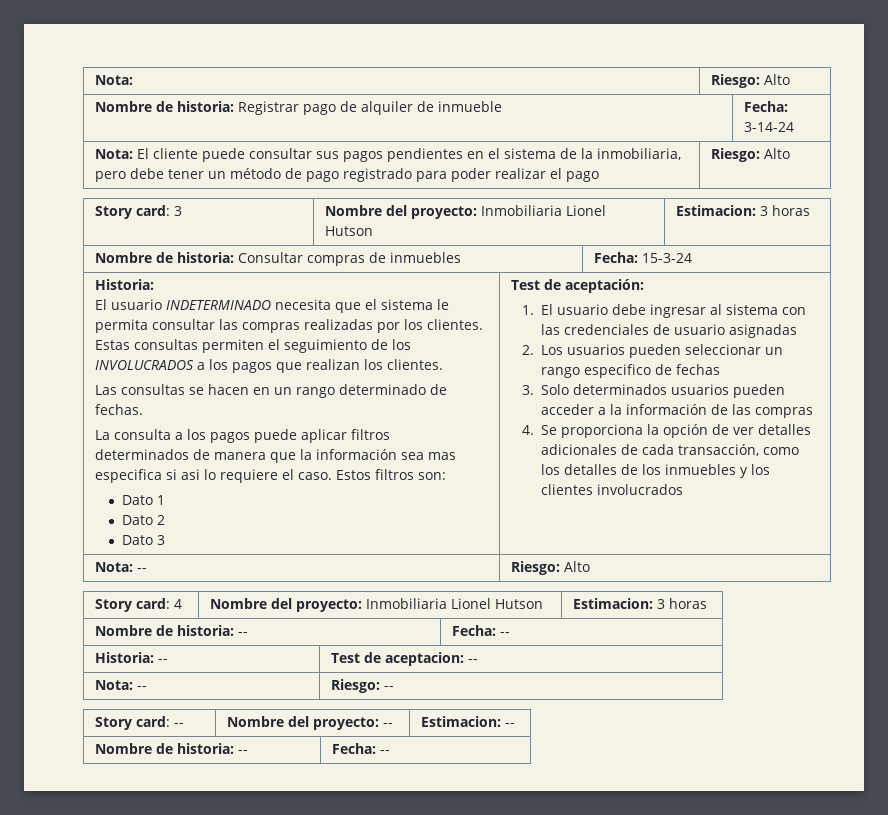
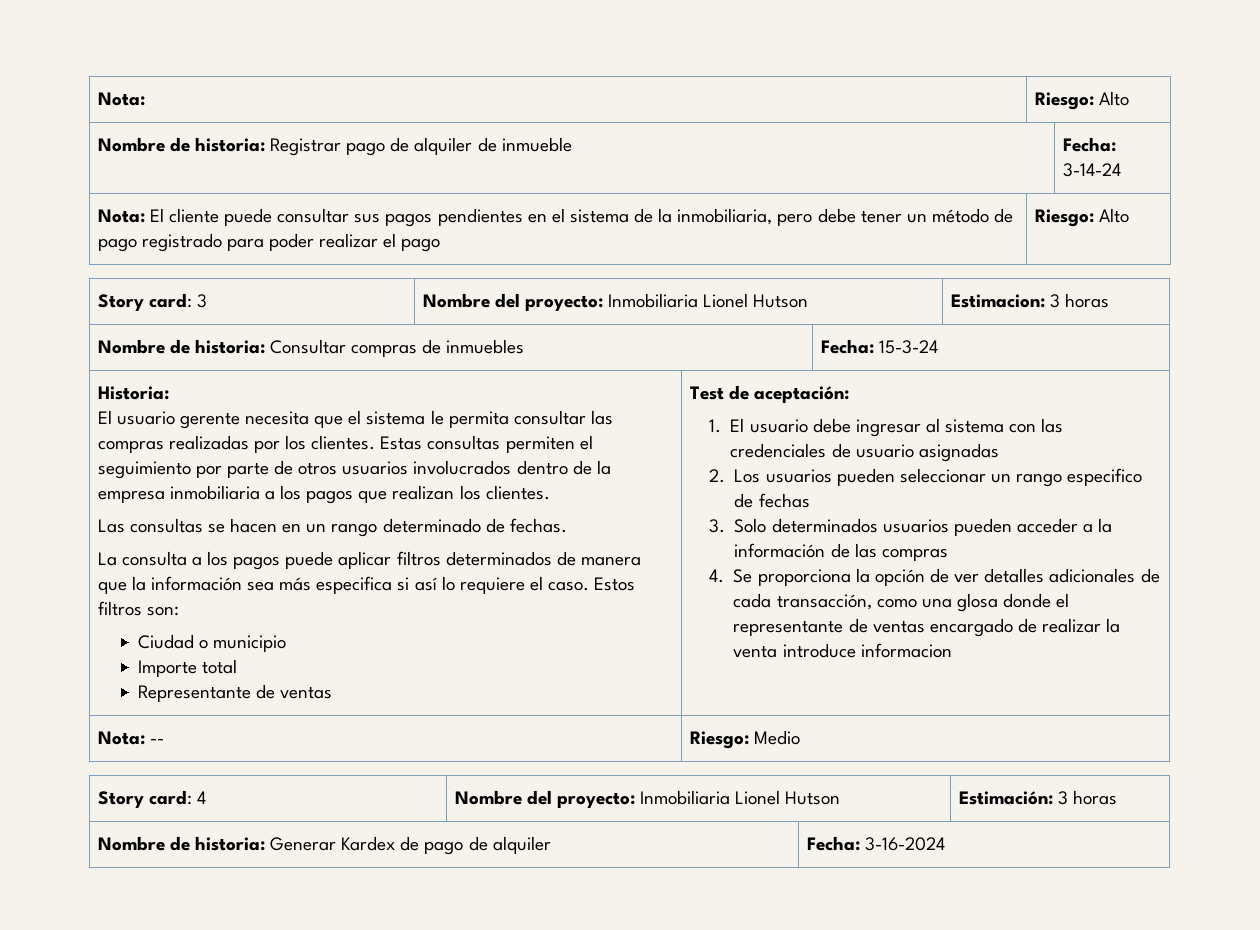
[166,300,272,310] INDETERMINADO -> [179,413,240,429] gerente
[371,339,412,350] [95,360,195,370] de los INVOLUCRADOS -> [195,460,611,478] [97,485,260,503] por parte de otros usuarios involucrados dentro de la empresa inmobiliaria
[428,452,457,460] mas -> [279,577,312,591] más
[181,469,201,480] asi -> [414,577,437,591] así
[121,495,165,505] [121,515,165,525] [121,535,165,545] Dato 1 // Dato 2 // Dato 3 -> [137,634,287,652] [137,659,238,677] [137,684,333,702] Ciudad o municipio // Importe total // Representante de ventas
[541,464,771,478] [541,484,684,495] [95,562,148,572] [511,561,591,575] los detalles de los inmuebles y los clientes involucrados // Nota: -- | Riesgo: Alto -> [921,593,1070,612] [733,618,1121,637] [733,643,952,658] [97,731,164,745] [689,730,800,749] una glosa donde el representante de ventas encargado de realizar la venta introduce informacion // Nota: -- | Riesgo: Medio
[573,598,708,609] [95,625,249,636] [452,625,511,636] [95,652,169,663] [331,652,479,666] [95,680,148,690] [331,679,395,693] [95,716,185,730] [227,716,394,730] [421,716,516,727] [95,743,249,754] [332,743,391,754] Estimacion: 3 horas // Nombre de historia: -- | Fecha: -- // Historia: -- | Test de aceptacion: -- // Nota: -- | Riesgo: -- // Story card: -- | Nombre del proyecto: -- | Estimacion: -- // Nombre de historia: -- | Fecha: -- -> [958,790,1117,805] [97,836,551,855] [806,836,945,851] Estimación: 3 horas // Nombre de historia: Generar Kardex de pago de alquiler | Fecha: 3-16-2024

